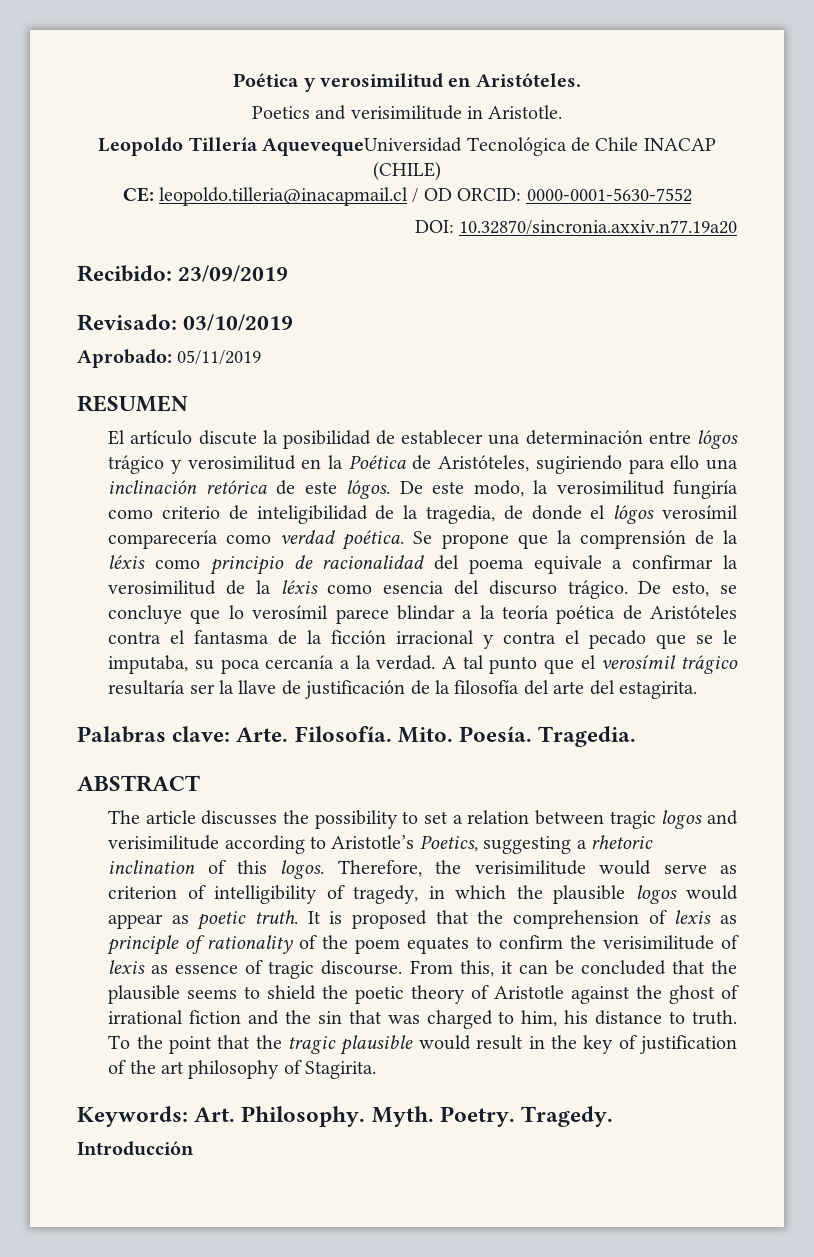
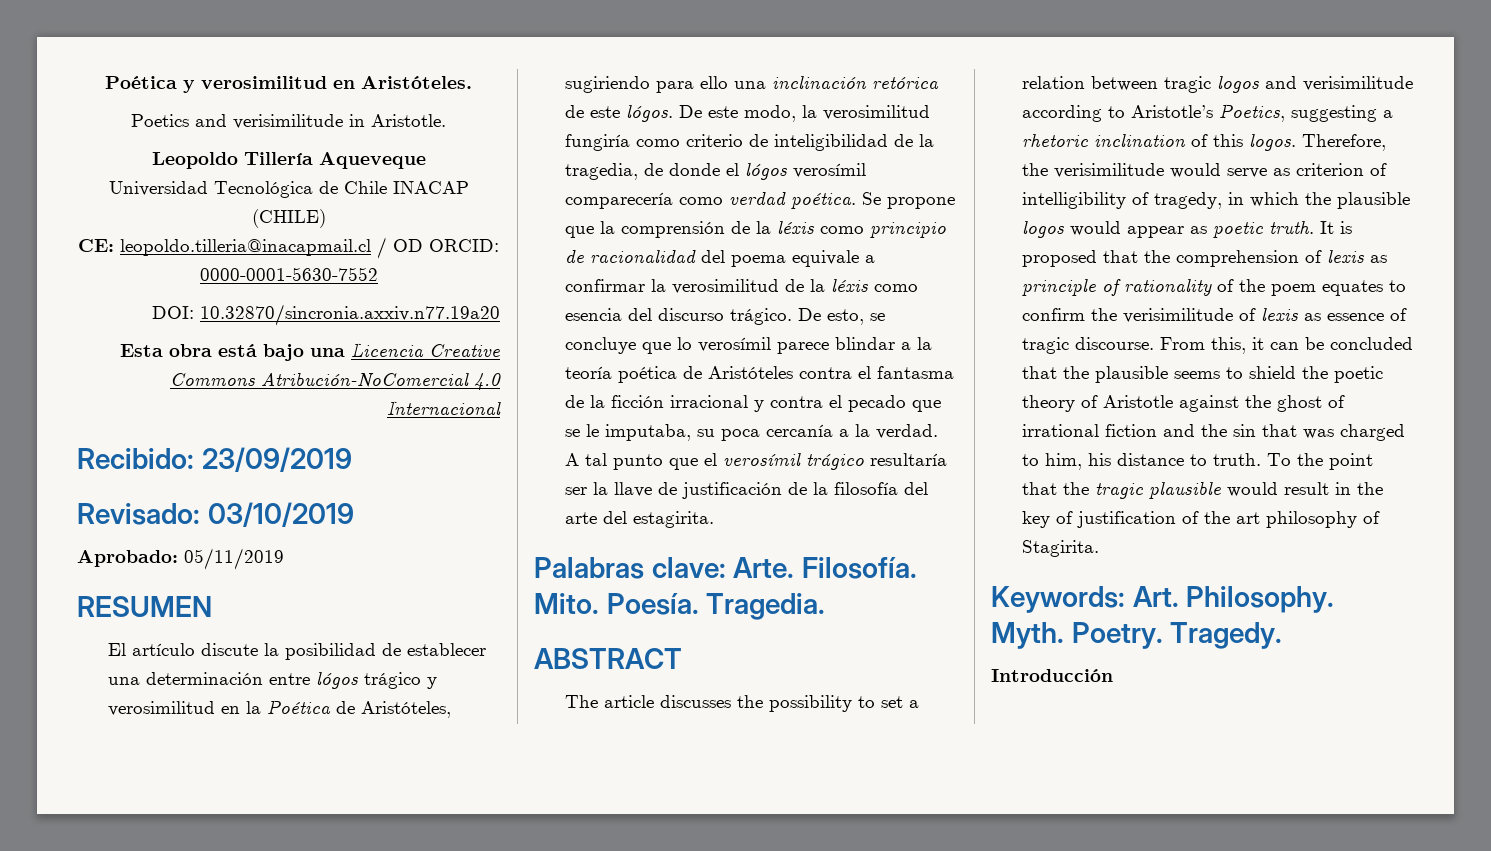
[262,137,463,156] AquevequeUniversidad -> [318,152,426,169] [108,181,208,196] Aqueveque // Universidad
(737, 227) none -> [120,343,500,361] [170,372,501,390] [387,401,501,415] // Esta obra está bajo una Licencia Creative Commons Atribución-NoComercial 4.0 Internacional

